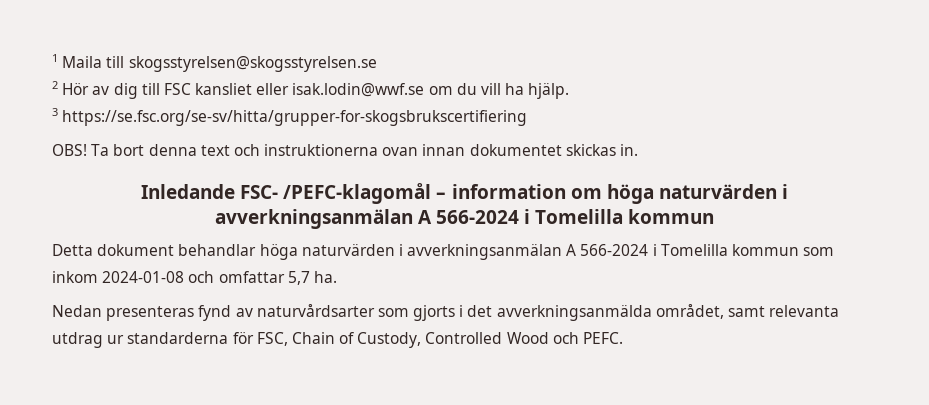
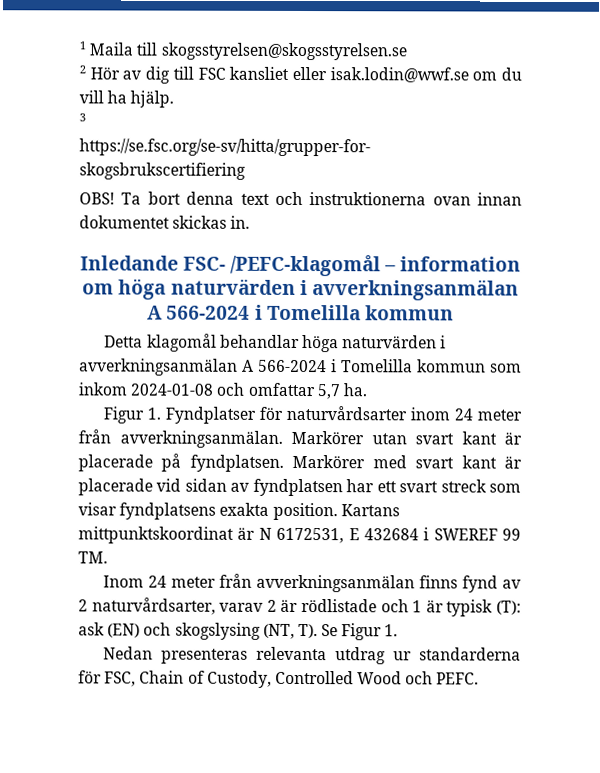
[97,244,175,256] dokument -> [146,333,217,352] klagomål
[52,304,766,321] Nedan presenteras fynd av naturvårdsarter som gjorts i det avverkningsanmälda området, samt -> [103,405,522,424] [78,429,522,448] [78,453,522,472] [78,478,521,497] [78,502,400,521] [78,526,521,544] [78,551,108,564] [103,573,521,593] [78,597,522,617] [78,622,399,641] [103,646,249,664] Figur 1. Fyndplatser för naturvårdsarter inom 24 meter från avverkningsanmälan. Markörer utan svart kant är placerade på fyndplatsen. Markörer med svart kant är placerade vid sidan av fyndplatsen har ett svart streck som visar fyndplatsens exakta position. Kartans mittpunktskoordinat är N 6172531, E 432684 i SWEREF 99 TM. // Inom 24 meter från avverkningsanmälan finns fynd av 2 naturvårdsarter, varav 2 är rödlistade och 1 är typisk (T): ask (EN) och skogslysing (NT, T). Se Figur 1. // Nedan presenteras

